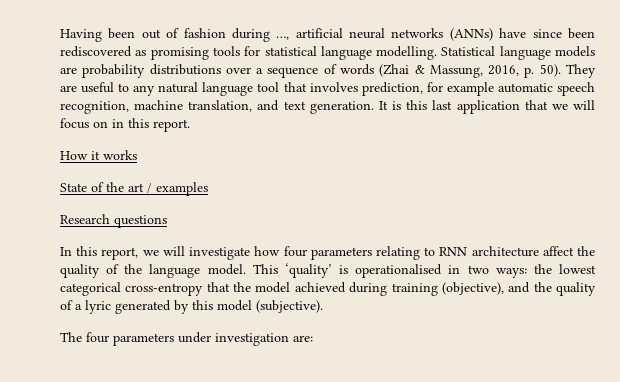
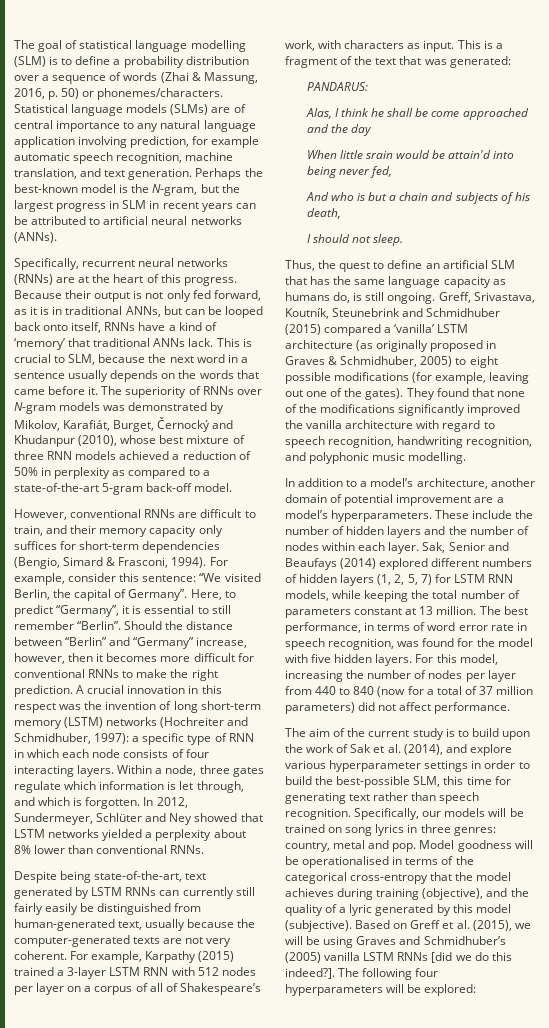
[60,28,595,42] [60,46,595,60] [60,64,221,78] Having been out of fashion during …, artificial neural networks (ANNs) have since been rediscovered as promising tools for statistical language modelling. Statistical language models are probability distributions -> [14,40,246,52] [14,56,249,68] The goal of statistical language modelling (SLM) is to define a probability distribution
[539,64,596,78] [60,82,115,93] 50). They are useful -> [61,88,224,100] [14,104,246,116] [14,120,121,132] 50) or phonemes/characters. Statistical language models (SLMs) are of central importance
[257,82,358,92] tool that involves -> [14,136,128,148] application involving
[378,100,595,114] [60,118,190,132] [60,150,137,160] [60,182,208,196] [60,214,167,228] [60,246,595,260] [60,263,596,278] It is this last application that we will focus on in this report. // How it works // State of the art / examples // Research questions // In this report, we will investigate how four parameters relating to RNN architecture affect the quality of the language model. This ‘quality’ is operationalised in two ways: the lowest -> [195,168,263,180] [14,184,240,196] [14,200,256,212] [14,216,242,225] [14,232,57,243] [14,258,229,270] [14,274,237,286] [14,290,261,302] [14,306,263,318] [14,322,217,333] [14,338,252,350] [14,354,248,365] [14,370,259,382] [14,386,262,398] [14,402,225,414] [14,417,234,432] [14,435,245,447] [14,451,251,460] [14,467,210,479] [14,483,233,495] [14,509,256,520] [14,525,223,537] [14,541,221,553] [14,557,228,569] [14,573,261,585] [14,589,236,601] [14,605,231,617] [14,621,234,630] [14,637,248,649] [14,653,254,664] [14,669,218,681] [14,685,222,697] [14,701,261,713] [14,717,249,729] [14,733,254,745] [14,749,209,758] [14,765,264,777] [14,781,244,793] [14,797,188,809] [14,813,263,825] [14,829,246,841] [14,845,205,854] [14,871,207,883] [14,887,255,899] [14,903,202,915] [14,919,256,931] [14,935,232,947] [14,951,235,963] [14,967,256,979] [14,983,261,995] [285,40,503,52] [285,56,511,68] [306,82,368,91] [305,108,529,120] [306,124,373,136] [306,150,515,159] [306,166,393,178] [305,192,530,204] [306,208,341,219] [306,234,404,246] [285,260,515,272] [285,276,506,288] [285,292,535,304] [285,308,501,319] [285,324,469,336] [285,340,497,352] [285,356,498,368] [285,372,530,384] [285,388,525,400] [285,404,521,416] [285,420,495,432] [285,436,533,448] [285,452,467,464] [285,478,535,489] [285,494,504,506] [285,510,534,522] [285,526,529,538] [285,542,509,554] [285,558,533,570] [285,574,513,586] [285,590,520,602] [285,606,528,618] [285,622,527,634] [285,638,533,650] [285,654,498,666] [285,670,516,682] [285,686,534,697] [285,702,511,714] [285,728,530,740] [285,744,512,756] [285,760,530,772] [285,776,511,788] [285,792,480,804] [285,808,524,820] [285,824,496,836] [285,840,533,852] [285,856,474,868] Perhaps the best-known model is the N-gram, but the largest progress in SLM in recent years can be attributed to artificial neural networks (ANNs). // Specifically, recurrent neural networks (RNNs) are at the heart of this progress. Because their output is not only fed forward, as it is in traditional ANNs, but can be looped back onto itself, RNNs have a kind of ‘memory’ that traditional ANNs lack. This is crucial to SLM, because the next word in a sentence usually depends on the words that came before it. The superiority of RNNs over N-gram models was demonstrated by Mikolov, Karafiát, Burget, Černocký and Khudanpur (2010), whose best mixture of three RNN models achieved a reduction of 50% in perplexity as compared to a state-of-the-art 5-gram back-off model. // However, conventional RNNs are difficult to train, and their memory capacity only suffices for short-term dependencies (Bengio, Simard & Frasconi, 1994). For example, consider this sentence: “We visited Berlin, the capital of Germany”. Here, to predict “Germany”, it is essential to still remember “Berlin”. Should the distance between “Berlin” and “Germany” increase, however, then it becomes more difficult for conventional RNNs to make the right prediction. A crucial innovation in this respect was the invention of long short-term memory (LSTM) networks (Hochreiter and Schmidhuber, 1997): a specific type of RNN in which each node consists of four interacting layers. Within a node, three gates regulate which information is let through, and which is forgotten. In 2012, Sundermeyer, Schlüter and Ney showed that LSTM networks yielded a perplexity about 8% lower than conventional RNNs. // Despite being state-of-the-art, text generated by LSTM RNNs can currently still fairly easily be distinguished from human-generated text, usually because the computer-generated texts are not very coherent. For example, Karpathy (2015) trained a 3-layer LSTM RNN with 512 nodes per layer on a corpus of all of Shakespeare’s work, with characters as input. This is a fragment of the text that was generated: // PANDARUS: // Alas, I think he shall be come approached and the day // When little srain would be attain'd into being never fed, // And who is but a chain and subjects of his death, // I should not sleep. // Thus, the quest to define an artificial SLM that has the same language capacity as humans do, is still ongoing. Greff, Srivastava, Koutník, Steunebrink and Schmidhuber (2015) compared a ‘vanilla’ LSTM architecture (as originally proposed in Graves & Schmidhuber, 2005) to eight possible modifications (for example, leaving out one of the gates). They found that none of the modifications significantly improved the vanilla architecture with regard to speech recognition, handwriting recognition, and polyphonic music modelling. // In addition to a model’s architecture, another domain of potential improvement are a model’s hyperparameters. These include the number of hidden layers and the number of nodes within each layer. Sak, Senior and Beaufays (2014) explored different numbers of hidden layers (1, 2, 5, 7) for LSTM RNN models, while keeping the total number of parameters constant at 13 million. The best performance, in terms of word error rate in speech recognition, was found for the model with five hidden layers. For this model, increasing the number of nodes per layer from 440 to 840 (now for a total of 37 million parameters) did not affect performance. // The aim of the current study is to build upon the work of Sak et al. (2014), and explore various hyperparameter settings in order to build the best-possible SLM, this time for generating text rather than speech recognition. Specifically, our models will be trained on song lyrics in three genres: country, metal and pop. Model goodness will be operationalised in terms of the
[294,282,346,293] achieved -> [285,888,334,897] achieves
[60,332,313,346] // The four parameters under investigation are: -> [355,920,531,931] [285,936,506,948] [285,952,512,963] [285,968,439,980] [285,984,477,996] Based on Greff et al. (2015), we will be using Graves and Schmidhuber’s (2005) vanilla LSTM RNNs [did we do this indeed?]. The following four hyperparameters will be explored:

